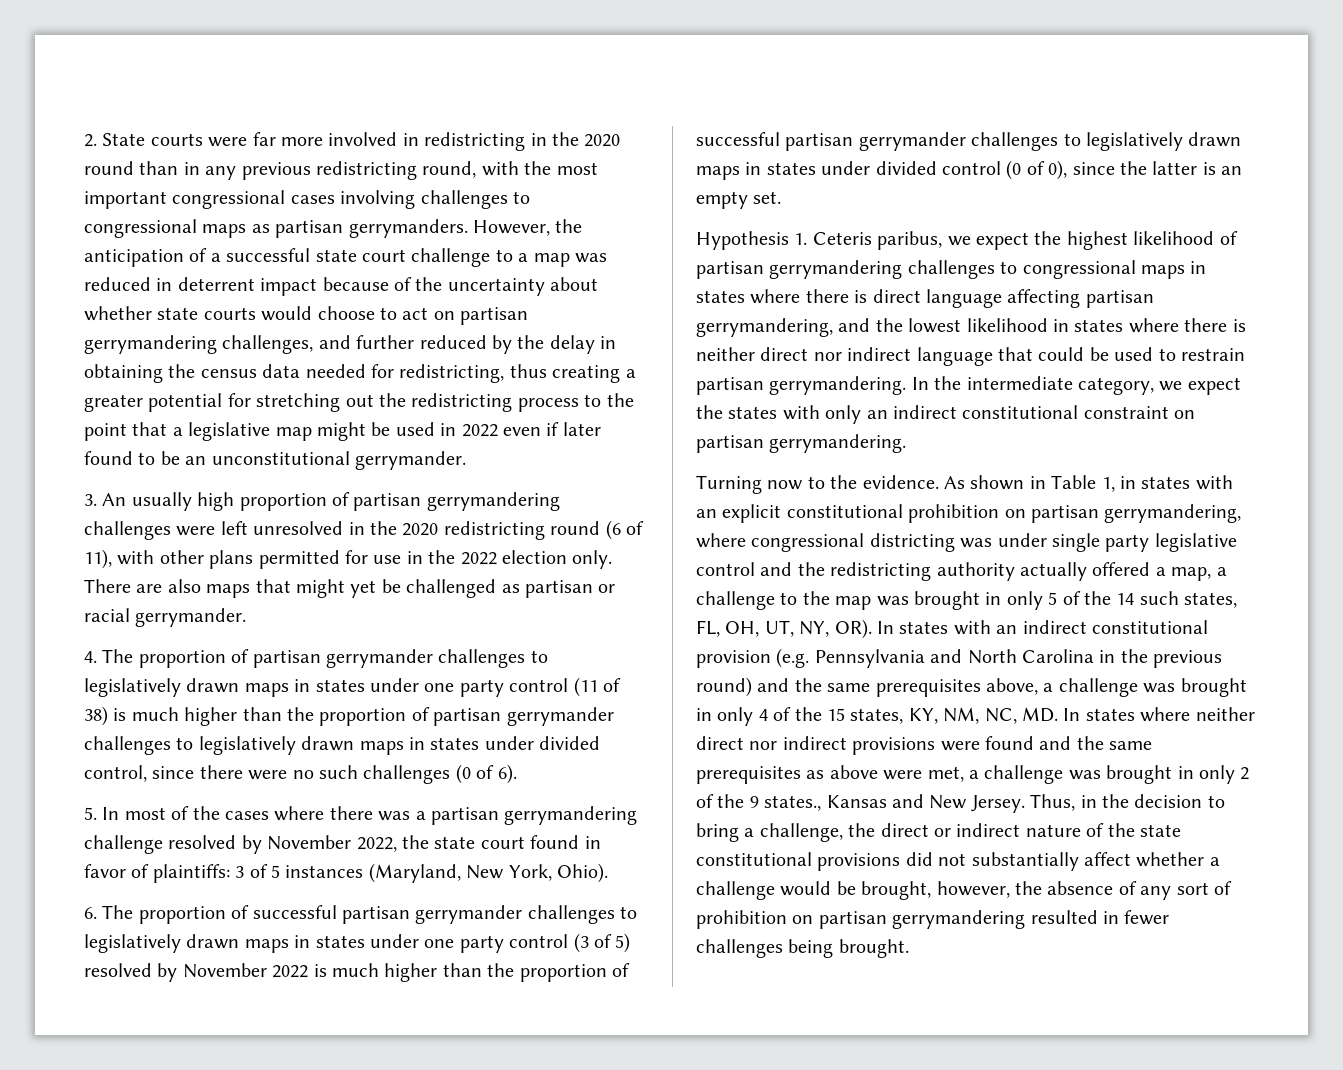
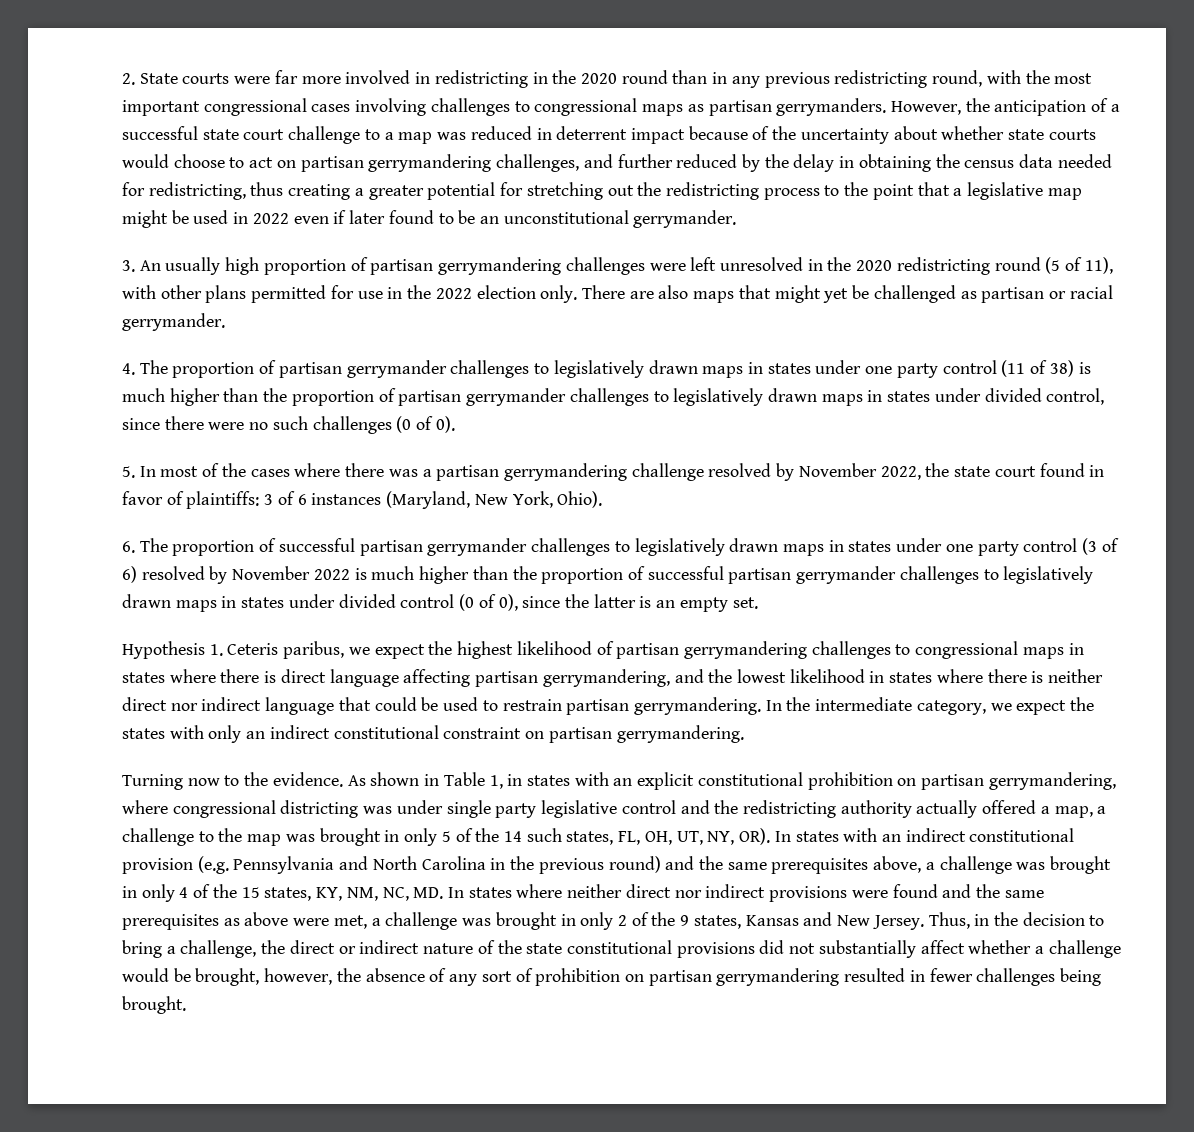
[605,520,621,540] (6 -> [1045,257,1061,274] (5
[497,764,517,784] 6). -> [435,416,455,433] 0).
[271,865,280,878] 5 -> [297,494,307,505] 6
[615,933,631,953] 5) -> [122,566,137,583] 6)
[764,795,822,811] states., -> [693,915,741,929] states,

